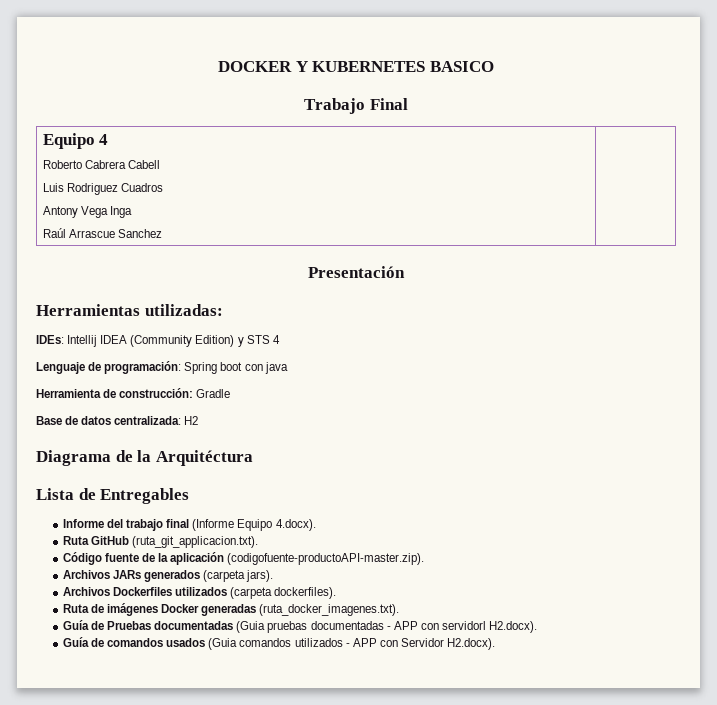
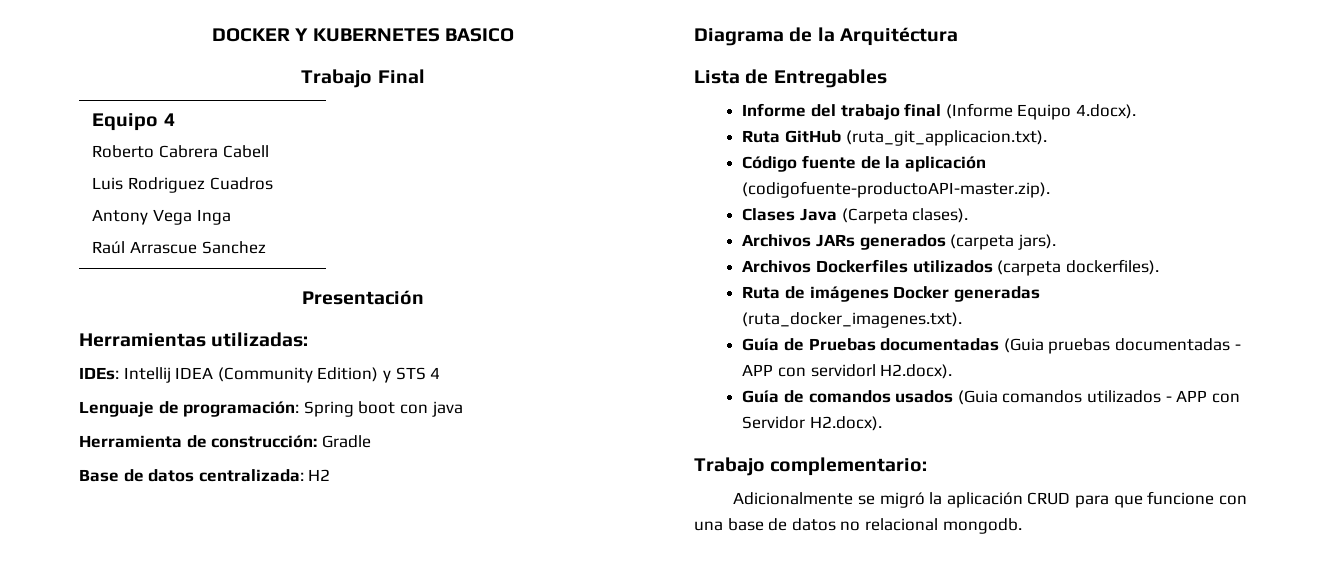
(425, 559) none -> [742,208,969,224] // Clases Java (Carpeta clases).
(496, 644) none -> [694,457,928,476] [733,491,1247,508] [694,518,1022,534] // Trabajo complementario: // Adicionalmente se migró la aplicación CRUD para que funcione con una base de datos no relacional mongodb.

